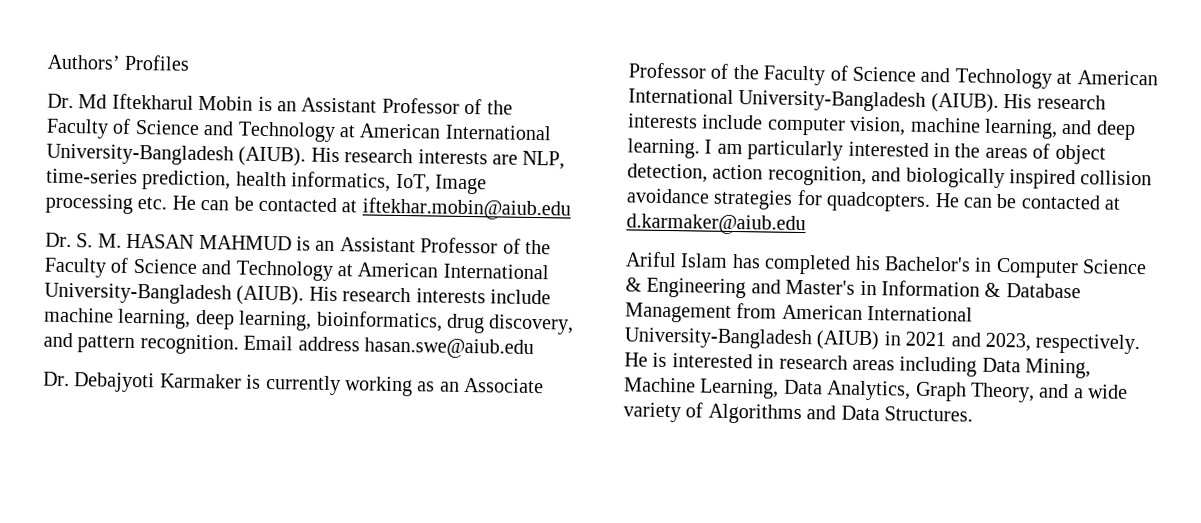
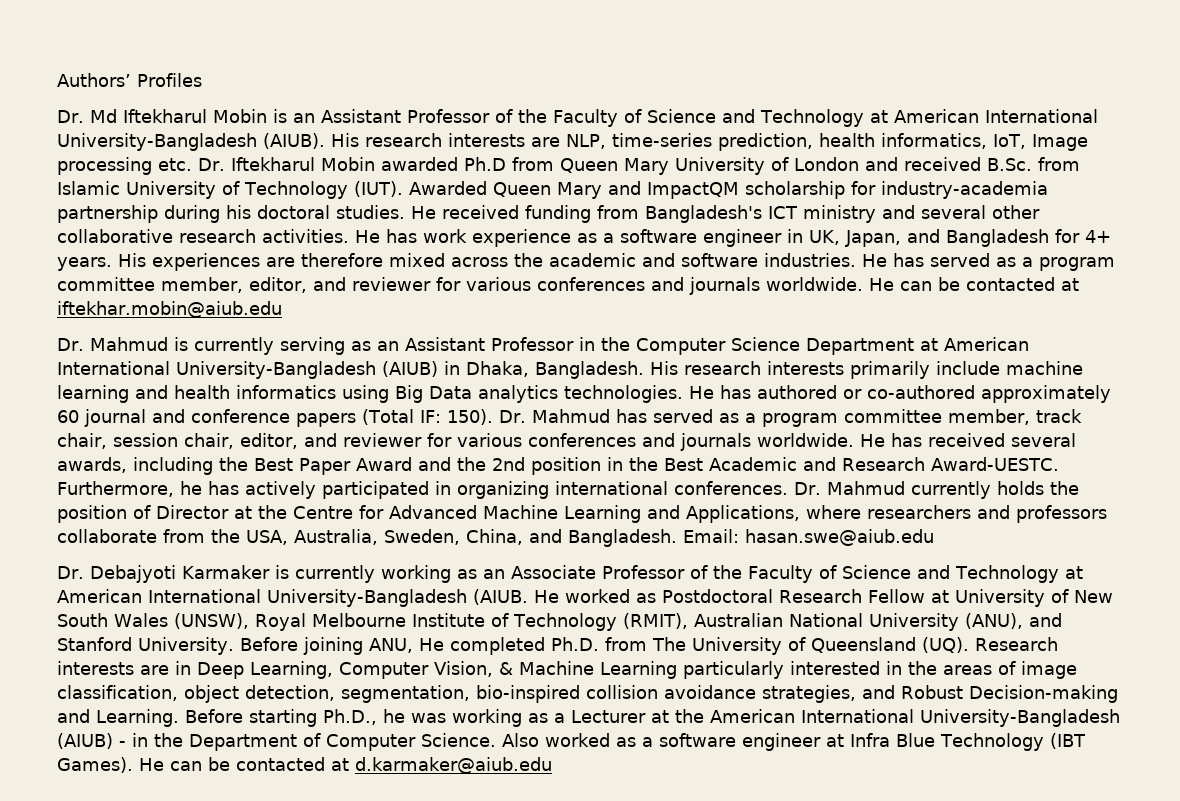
(168, 203) none -> [198,157,1080,175] [57,181,1048,199] [57,205,1040,223] [57,229,1111,247] [57,253,1115,271] [57,277,863,295] Dr. Iftekharul Mobin awarded Ph.D from Queen Mary University of London and received B.Sc. from Islamic University of Technology (IUT). Awarded Queen Mary and ImpactQM scholarship for industry-academia partnership during his doctoral studies. He received funding from Bangladesh's ICT ministry and several other collaborative research activities. He has work experience as a software engineer in UK, Japan, and Bangladesh for 4+ years. His experiences are therefore mixed across the academic and software industries. He has served as a program committee member, editor, and reviewer for various conferences and journals worldwide.
[76,233,551,255] [44,257,549,281] [44,282,486,306] S. M. HASAN MAHMUD is an Assistant Professor of the Faculty of Science and Technology at American International University-Bangladesh (AIUB). His research interests -> [89,337,1029,355] [57,361,930,379] Mahmud is currently serving as an Assistant Professor in the Computer Science Department at American International University-Bangladesh (AIUB) in Dhaka, Bangladesh. His research interests primarily
[117,308,575,335] [43,332,360,355] learning, deep learning, bioinformatics, drug discovery, and pattern recognition. Email address -> [57,385,1111,403] [57,409,1082,427] [57,433,1076,451] [57,457,1059,475] [57,481,1079,499] [57,505,1107,523] [57,529,739,547] learning and health informatics using Big Data analytics technologies. He has authored or co-authored approximately 60 journal and conference papers (Total IF: 150). Dr. Mahmud has served as a program committee member, track chair, session chair, editor, and reviewer for various conferences and journals worldwide. He has received several awards, including the Best Paper Award and the 2nd position in the Best Academic and Research Award-UESTC. Furthermore, he has actively participated in organizing international conferences. Dr. Mahmud currently holds the position of Director at the Centre for Advanced Machine Learning and Applications, where researchers and professors collaborate from the USA, Australia, Sweden, China, and Bangladesh. Email:
[930,92,1106,113] [628,113,1136,141] [627,138,743,159] (AIUB). His research interests include computer vision, machine learning, and deep learning. I am -> [473,589,1113,607] [57,613,1062,631] [57,637,1058,655] [57,661,677,679] (AIUB. He worked as Postdoctoral Research Fellow at University of New South Wales (UNSW), Royal Melbourne Institute of Technology (RMIT), Australian National University (ANU), and Stanford University. Before joining ANU, He completed Ph.D. from The University of Queensland (UQ). Research interests are in Deep Learning, Computer Vision, & Machine Learning
[1054,144,1106,165] [627,163,1153,190] [626,188,932,212] object detection, action recognition, and biologically inspired collision avoidance strategies for quadcopters. -> [1021,661,1077,679] [57,685,1118,703] [57,709,1120,727] [57,733,1086,751] [57,757,133,773] image classification, object detection, segmentation, bio-inspired collision avoidance strategies, and Robust Decision-making and Learning. Before starting Ph.D., he was working as a Lecturer at the American International University-Bangladesh (AIUB) - in the Department of Computer Science. Also worked as a software engineer at Infra Blue Technology (IBT Games).
[625,251,1148,279] [625,277,1081,299] [625,302,974,323] [624,327,1141,355] [624,352,1092,379] [624,377,1129,403] [623,402,973,425] // Ariful Islam has completed his Bachelor's in Computer Science & Engineering and Master's in Information & Database Management from American International University-Bangladesh (AIUB) in 2021 and 2023, respectively. He is interested in research areas including Data Mining, Machine Learning, Data Analytics, Graph Theory, and a wide variety of Algorithms and Data Structures. -> (552, 765) none

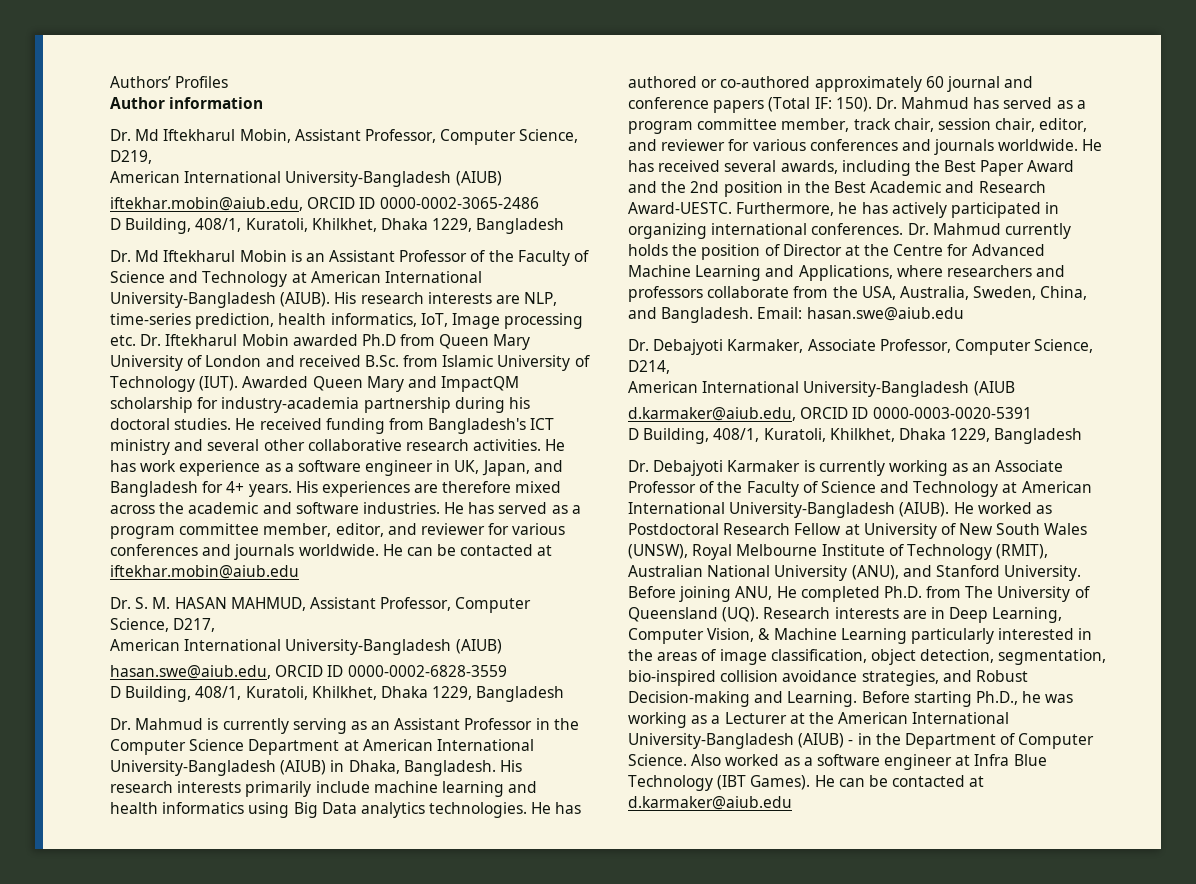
(202, 80) none -> [110,97,264,109] [110,129,579,145] [110,150,152,164] [110,171,502,187] [110,197,539,211] [110,218,565,234] // Author information // Dr. Md Iftekharul Mobin, Assistant Professor, Computer Science, D219, // American International University-Bangladesh (AIUB) // iftekhar.mobin@aiub.edu, ORCID ID 0000-0002-3065-2486 // D Building, 408/1, Kuratoli, Khilkhet, Dhaka 1229, Bangladesh
(282, 309) none -> [110,597,532,613] [110,618,216,632] [110,639,502,655] [110,665,507,679] [110,686,565,702] // Dr. S. M. HASAN MAHMUD, Assistant Professor, Computer Science, D217, // American International University-Bangladesh (AIUB) // hasan.swe@aiub.edu, ORCID ID 0000-0002-6828-3559 // D Building, 408/1, Kuratoli, Khilkhet, Dhaka 1229, Bangladesh
(934, 537) none -> [628,339,1094,355] [628,360,670,374] [628,381,1015,397] [628,407,1032,421] [628,428,1083,444] // Dr. Debajyoti Karmaker, Associate Professor, Computer Science, D214, // American International University-Bangladesh (AIUB // d.karmaker@aiub.edu, ORCID ID 0000-0003-0020-5391 // D Building, 408/1, Kuratoli, Khilkhet, Dhaka 1229, Bangladesh
[473,589,528,605] (AIUB. -> [899,502,950,517] (AIUB).

